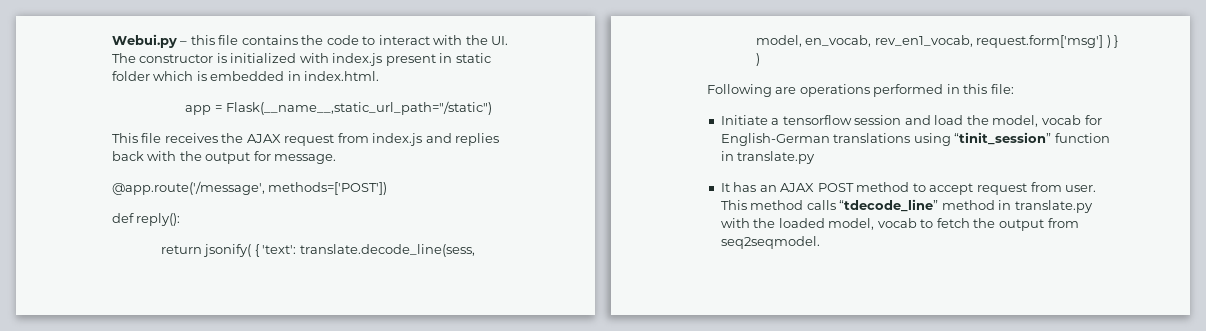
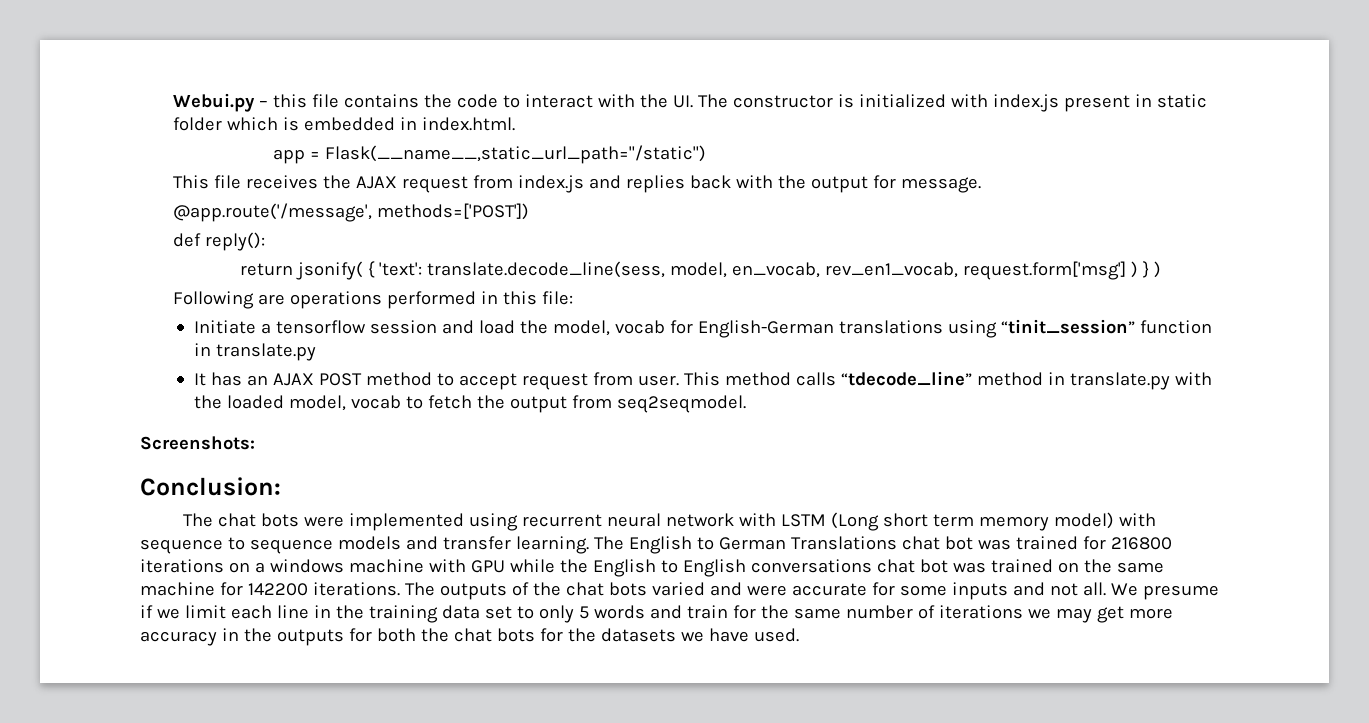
(820, 242) none -> [140,436,255,450] [140,477,281,496] [182,512,1156,531] [140,536,1172,554] [140,559,1164,577] [140,582,1219,600] [140,605,1173,623] [140,628,799,646] // Screenshots: // Conclusion: // The chat bots were implemented using recurrent neural network with LSTM (Long short term memory model) with sequence to sequence models and transfer learning. The English to German Translations chat bot was trained for 216800 iterations on a windows machine with GPU while the English to English conversations chat bot was trained on the same machine for 142200 iterations. The outputs of the chat bots varied and were accurate for some inputs and not all. We presume if we limit each line in the training data set to only 5 words and train for the same number of iterations we may get more accuracy in the outputs for both the chat bots for the datasets we have used.

